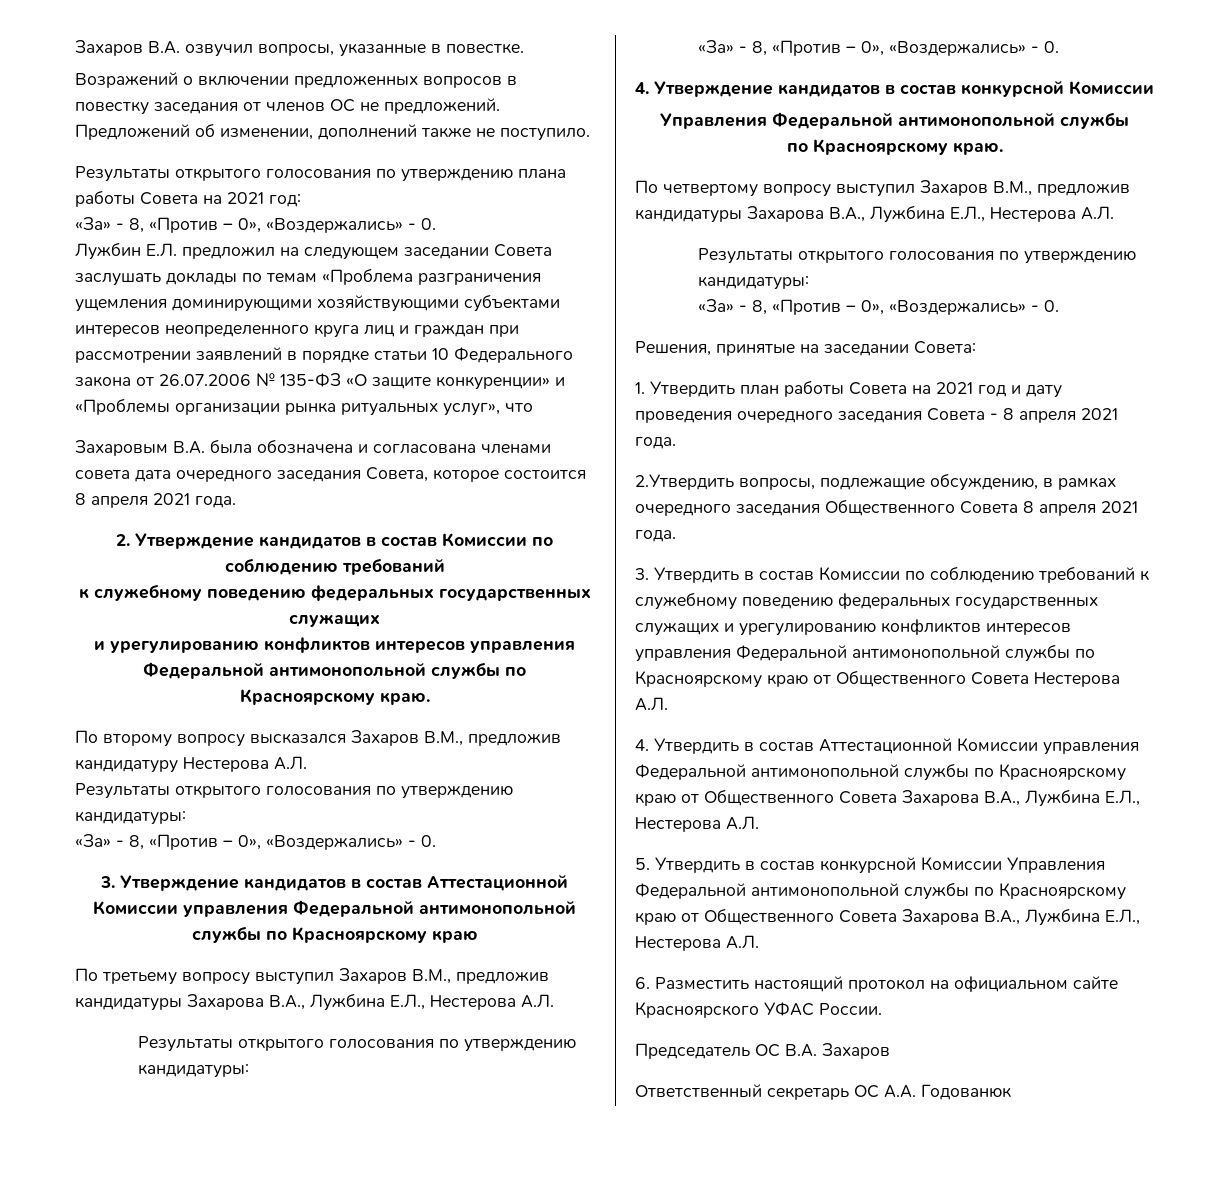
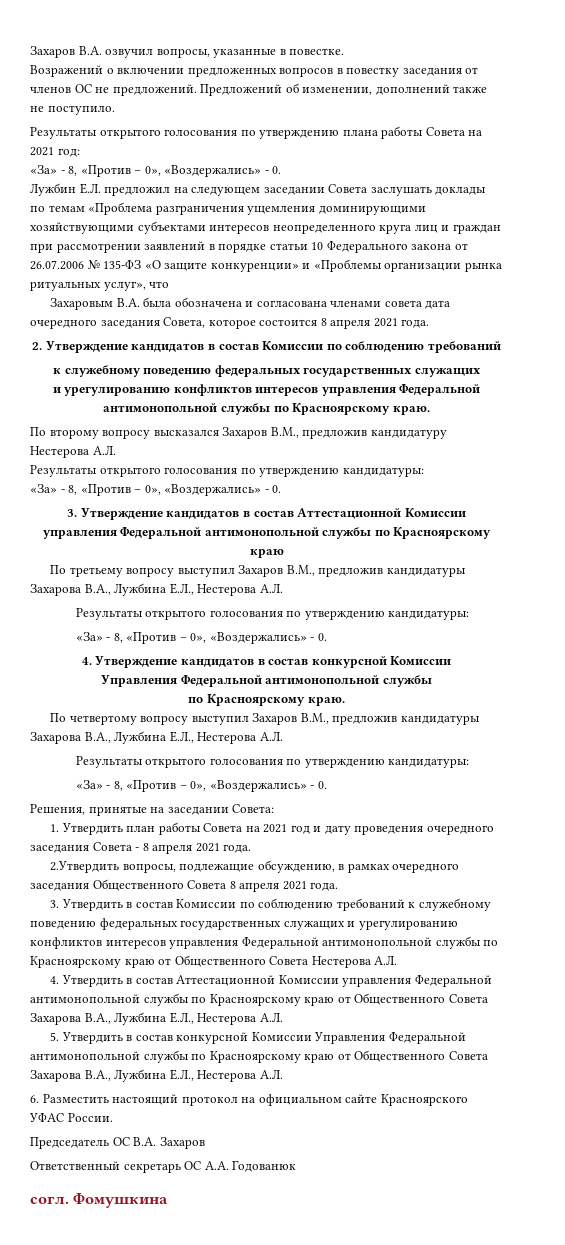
(1012, 1092) none -> [30,1193,169,1208] // согл. Фомушкина

